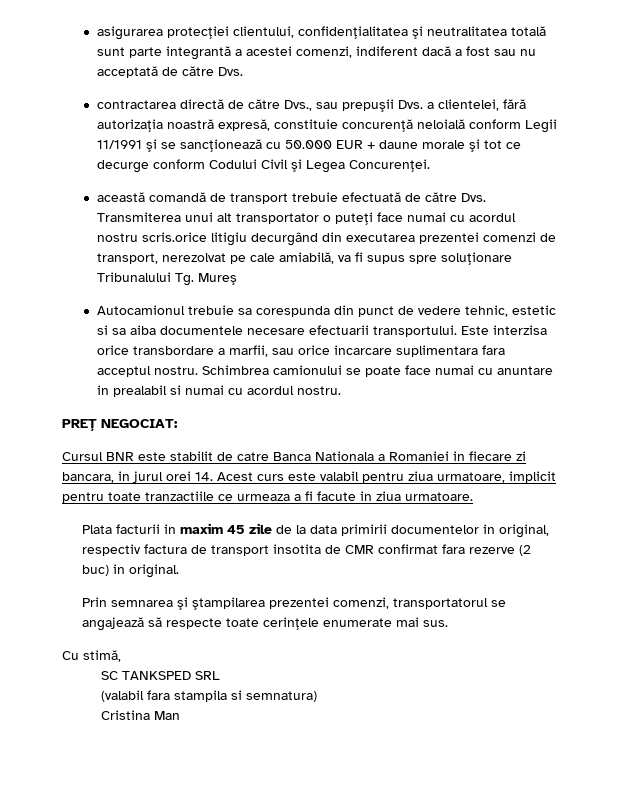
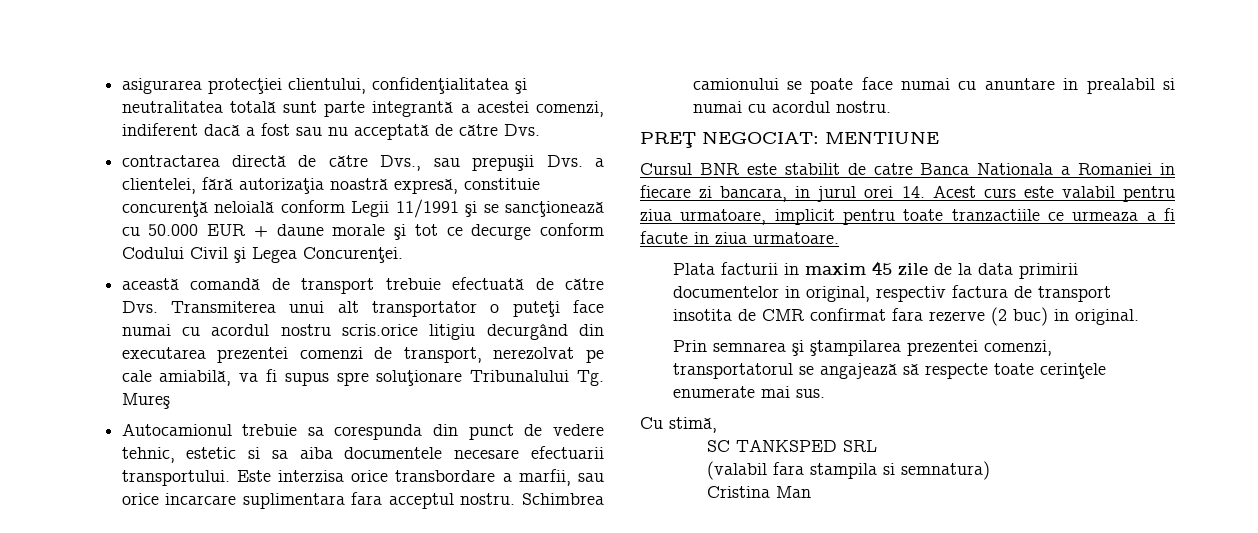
(178, 423) none -> [825,131,939,144] MENTIUNE

